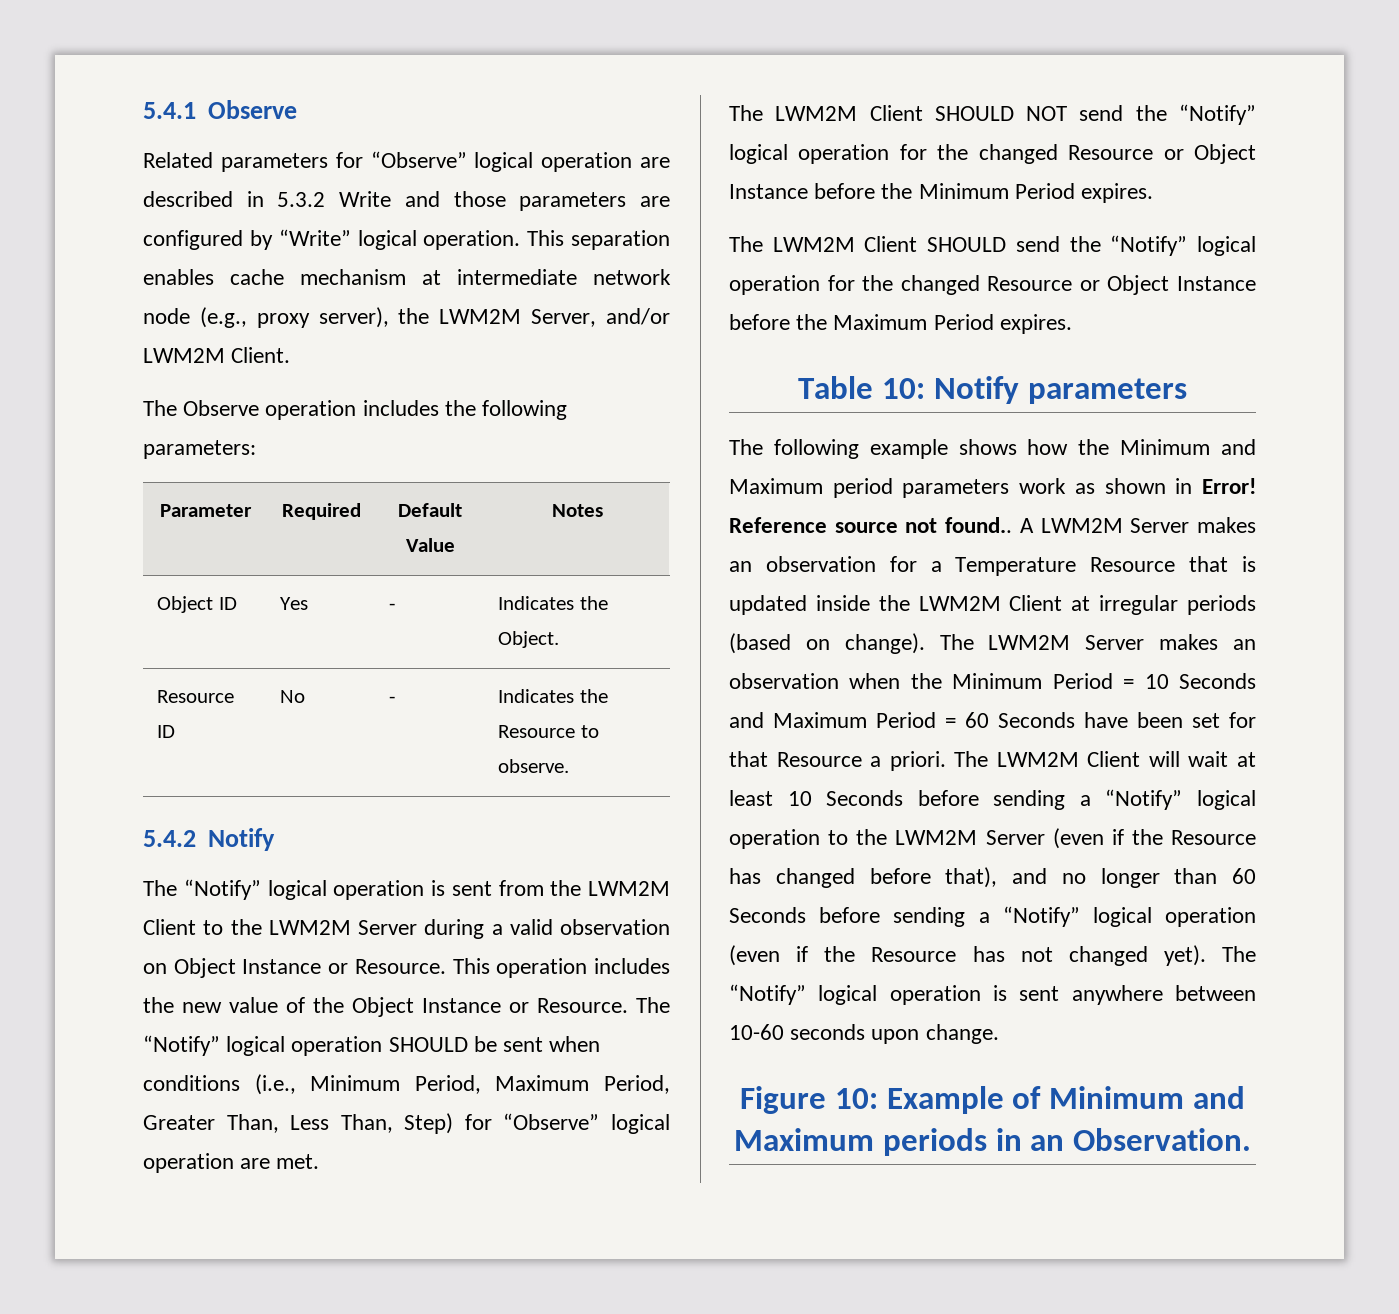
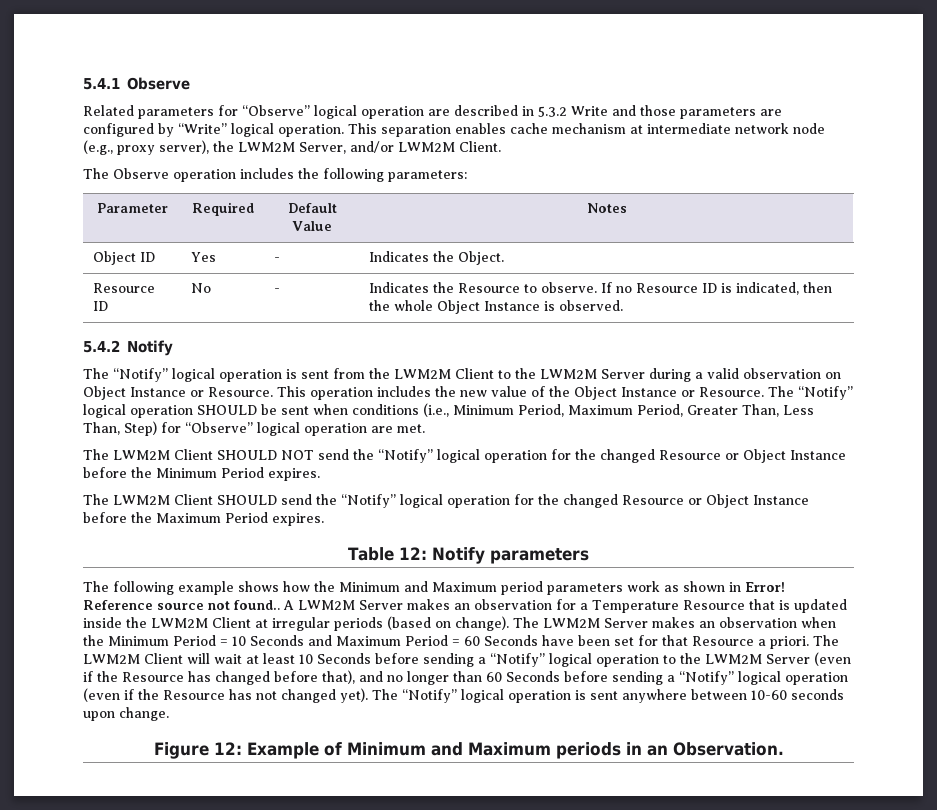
(570, 766) none -> [601,282,833,295] [369,300,624,314] If no Resource ID is indicated, then the whole Object Instance is observed.
[882,378,926,399] 10: -> [398,547,427,560] 12:
[834,1088,878,1109] 10: -> [213,742,242,755] 12:

